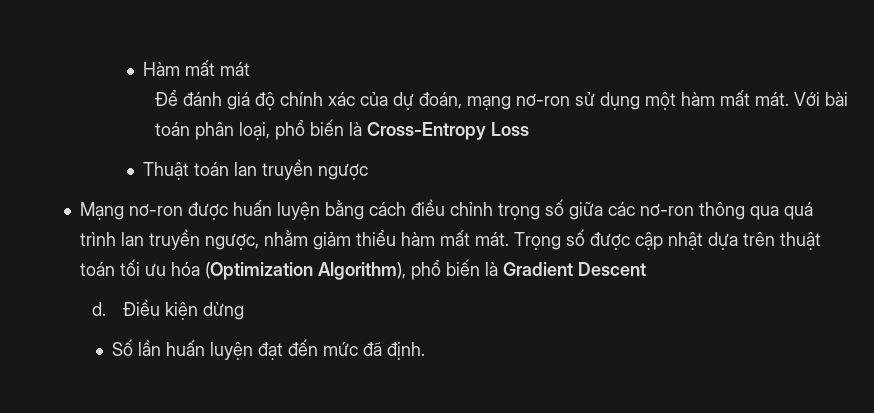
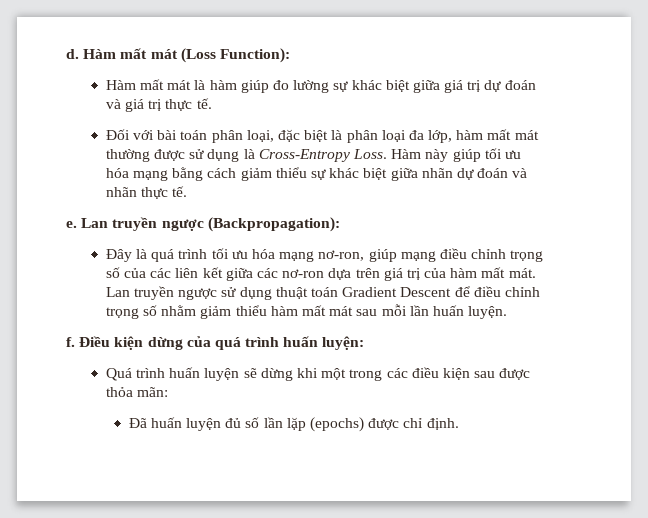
[143,60,251,76] [154,90,848,110] [154,119,529,140] [143,159,369,180] [80,199,814,220] [80,229,260,250] Hàm mất mát // Để đánh giá độ chính xác của dự đoán, mạng nơ-ron sử dụng một hàm mất mát. Với bài toán phân loại, phổ biến là Cross-Entropy Loss // Thuật toán lan truyền ngược // Mạng nơ-ron được huấn luyện bằng cách điều chỉnh trọng số giữa các nơ-ron thông qua quá trình lan truyền ngược, -> [66,48,290,63] [105,79,536,93] [105,98,212,112] [105,129,539,143] [105,148,521,162] [105,167,528,181] [105,186,188,199] [66,217,340,232] [105,248,544,262] [105,267,536,281] [105,286,540,300] [105,305,158,319] d. Hàm mất mát (Loss Function): // Hàm mất mát là hàm giúp đo lường sự khác biệt giữa giá trị dự đoán và giá trị thực tế. // Đối với bài toán phân loại, đặc biệt là phân loại đa lớp, hàm mất mát thường được sử dụng là Cross-Entropy Loss. Hàm này giúp tối ưu hóa mạng bằng cách giảm thiểu sự khác biệt giữa nhãn dự đoán và nhãn thực tế. // e. Lan truyền ngược (Backpropagation): // Đây là quá trình tối ưu hóa mạng nơ-ron, giúp mạng điều chỉnh trọng số của các liên kết giữa các nơ-ron dựa trên giá trị của hàm mất mát. Lan truyền ngược sử dụng thuật toán Gradient Descent để điều chỉnh trọng số
[475,229,822,250] [80,259,647,280] [91,299,245,320] [111,339,382,360] mát. Trọng số được cập nhật dựa trên thuật toán tối ưu hóa (Optimization Algorithm), phổ biến là Gradient Descent // d. Điều kiện dừng // Số lần huấn luyện đạt đến mức đã -> [329,304,508,319] [66,336,365,350] [105,367,531,381] [105,387,169,397] [128,417,424,432] mát sau mỗi lần huấn luyện. // f. Điều kiện dừng của quá trình huấn luyện: // Quá trình huấn luyện sẽ dừng khi một trong các điều kiện sau được thỏa mãn: // Đã huấn luyện đủ số lần lặp (epochs) được chỉ

